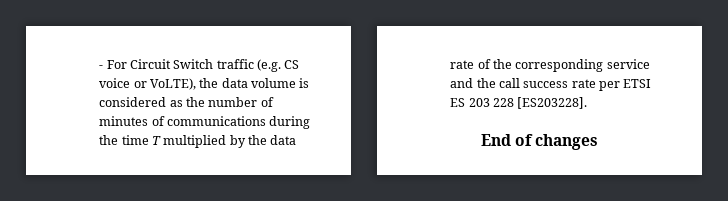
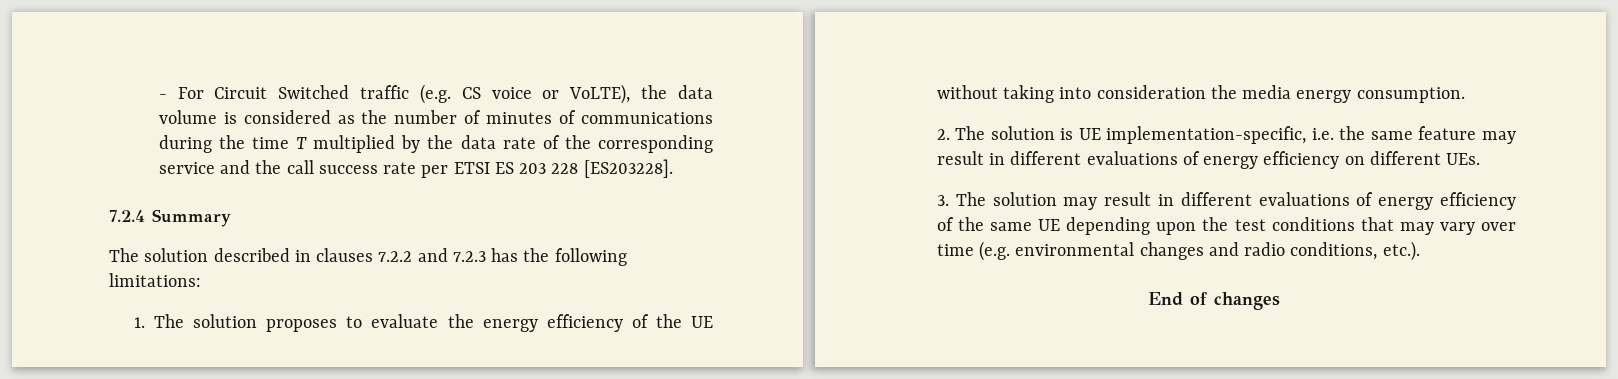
[173,59,214,69] Switch -> [278,85,350,99] Switched
(588, 103) none -> [109,209,231,227] [109,248,627,266] [109,273,201,287] [133,314,714,332] [936,85,1465,103] [936,126,1516,144] [936,151,1481,169] [936,192,1516,210] [936,217,1516,235] [936,241,1420,261] // 7.2.4 Summary // The solution described in clauses 7.2.2 and 7.2.3 has the following limitations: // 1. The solution proposes to evaluate the energy efficiency of the UE without taking into consideration the media energy consumption. // 2. The solution is UE implementation-specific, i.e. the same feature may result in different evaluations of energy efficiency on different UEs. // 3. The solution may result in different evaluations of energy efficiency of the same UE depending upon the test conditions that may vary over time (e.g. environmental changes and radio conditions, etc.).

